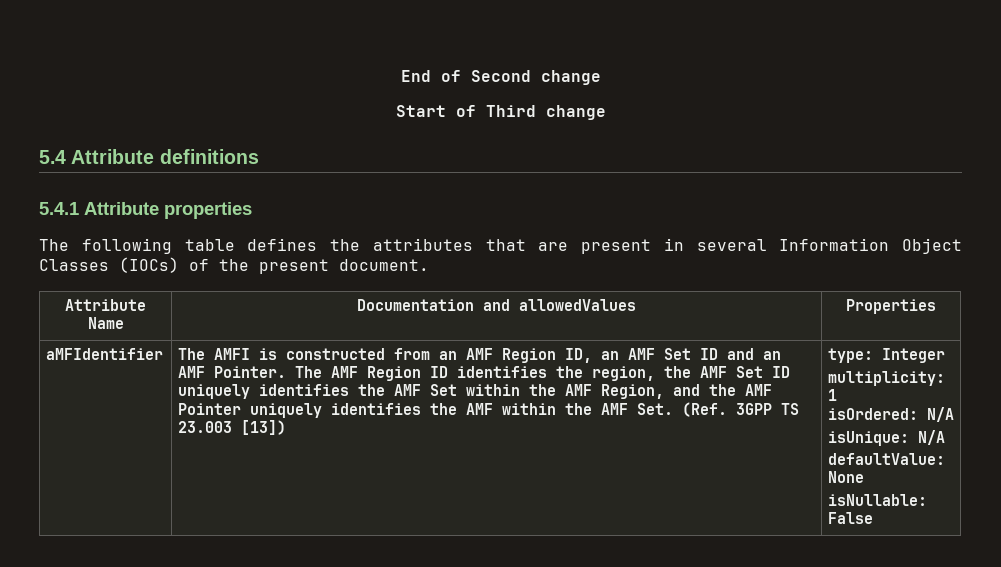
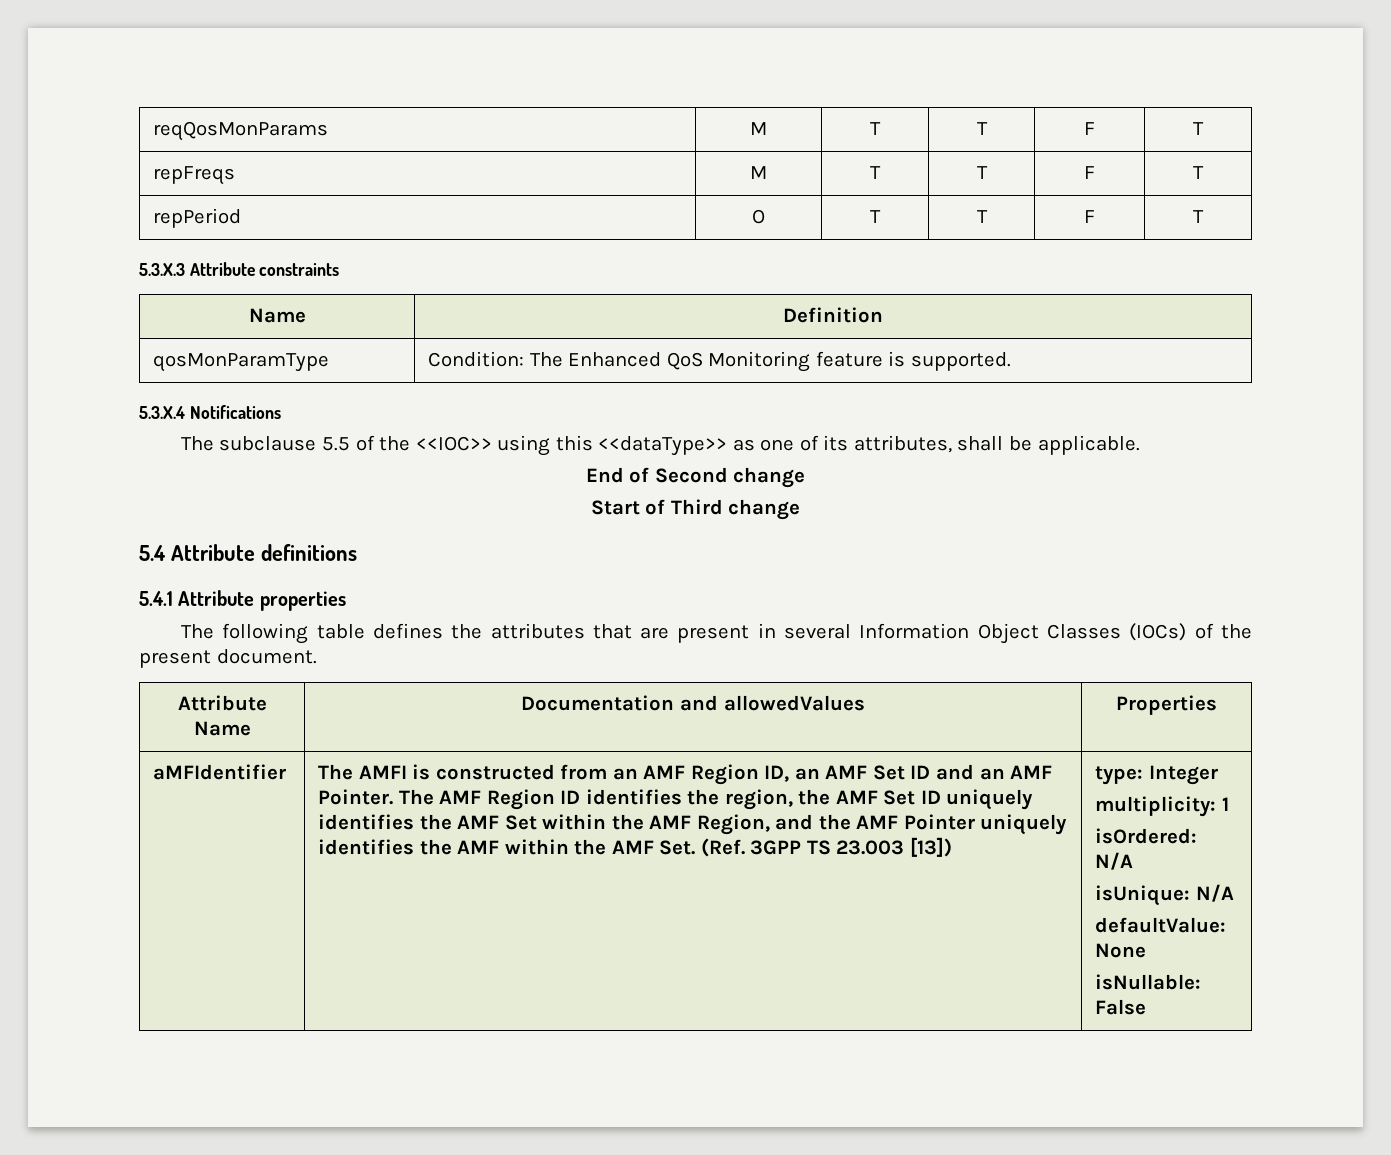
(400, 76) none -> [153,121,329,141] [750,122,767,135] [870,122,881,135] [976,122,988,135] [1084,122,1095,135] [1193,122,1204,135] [153,166,236,185] [750,166,767,179] [870,166,881,179] [976,166,988,179] [1084,166,1095,179] [1193,166,1204,179] [153,208,242,228] [752,209,765,224] [870,210,881,223] [976,210,988,223] [1084,210,1095,223] [1193,210,1204,223] [139,262,340,276] [248,308,306,323] [783,307,883,323] [153,353,330,372] [428,351,1011,372] [139,405,281,419] [180,435,1140,456] reqQosMonParams | M | T | T | F | T // repFreqs | M | T | T | F | T // repPeriod | O | T | T | F | T // 5.3.X.3 Attribute constraints // Name | Definition // qosMonParamType | Condition: The Enhanced QoS Monitoring feature is supported. // 5.3.X.4 Notifications // The subclause 5.5 of the <<IOC>> using this <<dataType>> as one of its attributes, shall be applicable. //

